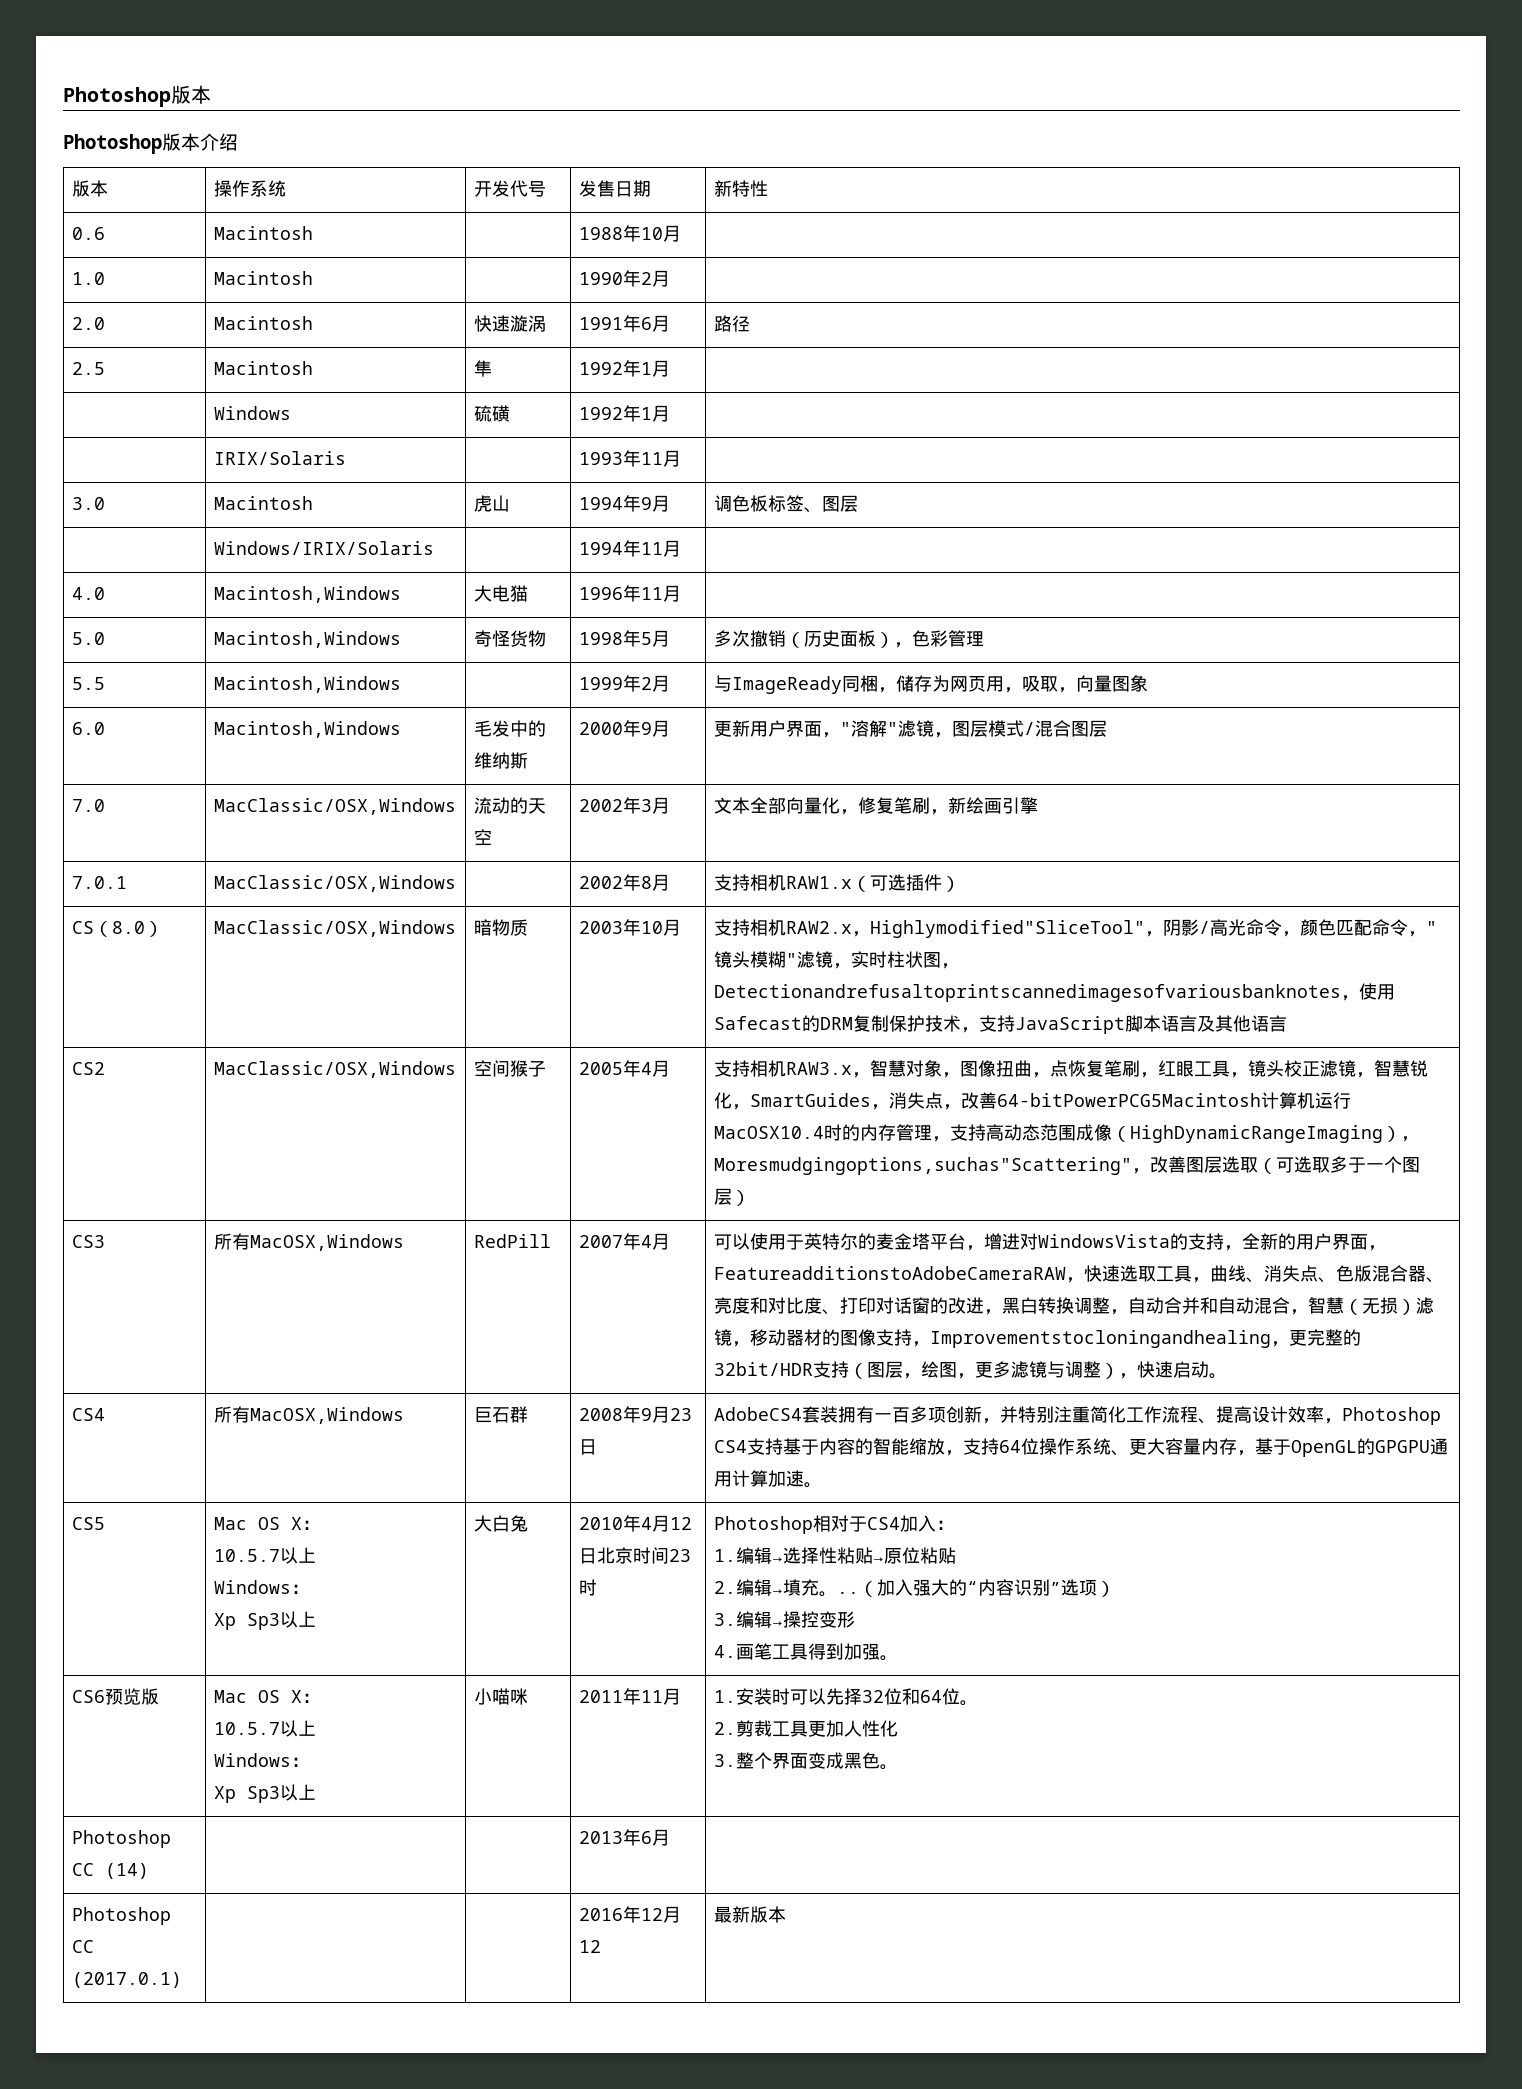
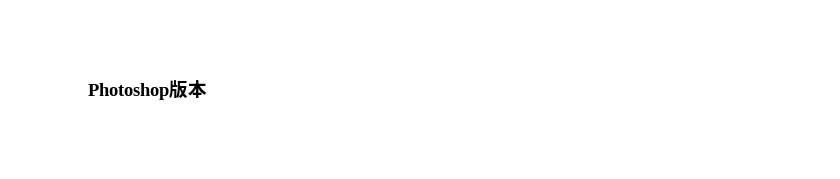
[63,85,211,107] [63,133,238,154] [71,180,108,197] [213,180,286,197] [473,180,546,197] [578,180,651,197] [713,180,768,197] [71,227,105,240] [213,226,313,240] [578,225,681,242] [71,272,105,285] [213,271,313,285] [578,270,670,287] [71,317,105,330] [213,316,313,330] [473,315,546,332] [578,315,670,332] [713,315,750,332] [71,362,105,375] [213,361,313,375] [473,360,492,377] [578,360,670,377] [213,406,291,420] [473,405,510,422] [578,405,670,422] [213,451,346,465] [578,450,681,467] [71,497,105,510] [213,496,313,510] [473,495,510,512] [578,495,670,512] [713,495,858,513] [213,541,434,555] [578,540,681,557] [71,587,105,600] [213,586,401,603] [473,585,528,602] [578,585,681,602] [71,632,105,645] [213,631,401,648] [473,630,546,647] [578,630,670,647] [713,630,984,648] [71,677,105,690] [213,676,401,693] [578,675,670,692] [713,675,1148,694] [71,722,105,735] [213,721,401,738] [473,720,546,737] [473,752,528,769] [578,720,670,737] [713,720,1107,738] [71,799,105,812] [213,798,456,815] [473,797,546,814] [473,829,492,846] [578,797,670,814] [713,797,1038,815] [71,876,127,889] [213,875,456,892] [578,874,670,891] [713,874,960,892] [71,921,163,937] [213,920,456,937] [473,919,528,936] [578,919,681,936] [713,919,1437,938] [713,951,959,969] [713,983,1395,1002] [713,1015,1287,1034] [71,1062,105,1075] [213,1061,456,1078] [473,1060,546,1077] [578,1060,670,1077] [713,1060,1428,1078] [713,1092,1351,1110] [713,1124,1419,1143] [713,1156,1420,1175] [713,1188,750,1206] [71,1235,105,1248] [213,1233,404,1251] [473,1234,551,1248] [578,1233,670,1250] [713,1233,1386,1251] [713,1265,1444,1283] [713,1297,1434,1315] [713,1329,1361,1348] [713,1361,1227,1379] [71,1408,105,1421] [213,1406,404,1424] [473,1406,528,1423] [578,1406,692,1423] [578,1439,597,1455] [713,1406,1441,1425] [713,1438,1448,1457] [713,1470,822,1488] [71,1517,105,1530] [213,1517,320,1530] [213,1547,316,1564] [213,1580,309,1594] [213,1611,316,1630] [473,1515,528,1532] [578,1515,692,1532] [578,1547,691,1564] [578,1579,597,1596] [713,1515,954,1534] [713,1547,956,1564] [713,1579,1115,1597] [713,1611,855,1628] [713,1643,898,1661] [71,1688,159,1705] [213,1690,320,1703] [213,1720,316,1737] [213,1753,309,1767] [213,1784,316,1803] [473,1688,528,1705] [578,1688,681,1705] [713,1688,978,1706] [713,1720,898,1737] [713,1752,898,1770] [71,1830,171,1848] [71,1863,149,1879] [578,1829,670,1846] [71,1907,171,1925] [71,1940,94,1953] [71,1972,182,1988] [578,1906,681,1923] [578,1940,601,1953] [713,1906,786,1923] Photoshop版本 // Photoshop版本介绍 // 版本 | 操作系统 | 开发代号 | 发售日期 | 新特性 // 0.6 | Macintosh | | 1988年10月 | // 1.0 | Macintosh | | 1990年2月 | // 2.0 | Macintosh | 快速漩涡 | 1991年6月 | 路径 // 2.5 | Macintosh | 隼 | 1992年1月 | // | Windows | 硫磺 | 1992年1月 | // | IRIX/Solaris | | 1993年11月 | // 3.0 | Macintosh | 虎山 | 1994年9月 | 调色板标签、图层 // | Windows/IRIX/Solaris | | 1994年11月 | // 4.0 | Macintosh,Windows | 大电猫 | 1996年11月 | // 5.0 | Macintosh,Windows | 奇怪货物 | 1998年5月 | 多次撤销（历史面板），色彩管理 // 5.5 | Macintosh,Windows | | 1999年2月 | 与ImageReady同梱，储存为网页用，吸取，向量图象 // 6.0 | Macintosh,Windows | 毛发中的维纳斯 | 2000年9月 | 更新用户界面，"溶解"滤镜，图层模式/混合图层 // 7.0 | MacClassic/OSX,Windows | 流动的天空 | 2002年3月 | 文本全部向量化，修复笔刷，新绘画引擎 // 7.0.1 | MacClassic/OSX,Windows | | 2002年8月 | 支持相机RAW1.x（可选插件） // CS（8.0） | MacClassic/OSX,Windows | 暗物质 | 2003年10月 | 支持相机RAW2.x，Highlymodified"SliceTool"，阴影/高光命令，颜色匹配命令，"镜头模糊"滤镜，实时柱状图，Detectionandrefusaltoprintscannedimagesofvariousbanknotes，使用Safecast的DRM复制保护技术，支持JavaScript脚本语言及其他语言 // CS2 | MacClassic/OSX,Windows | 空间猴子 | 2005年4月 | 支持相机RAW3.x，智慧对象，图像扭曲，点恢复笔刷，红眼工具，镜头校正滤镜，智慧锐化，SmartGuides，消失点，改善64-bitPowerPCG5Macintosh计算机运行MacOSX10.4时的内存管理，支持高动态范围成像（HighDynamicRangeImaging），Moresmudgingoptions,suchas"Scattering"，改善图层选取（可选取多于一个图层） // CS3 | 所有MacOSX,Windows | RedPill | 2007年4月 | 可以使用于英特尔的麦金塔平台，增进对WindowsVista的支持，全新的用户界面，FeatureadditionstoAdobeCameraRAW，快速选取工具，曲线、消失点、色版混合器、亮度和对比度、打印对话窗的改进，黑白转换调整，自动合并和自动混合，智慧（无损）滤镜，移动器材的图像支持，Improvementstocloningandhealing，更完整的32bit/HDR支持（图层，绘图，更多滤镜与调整），快速启动。 // CS4 | 所有MacOSX,Windows | 巨石群 | 2008年9月23日 | AdobeCS4套装拥有一百多项创新，并特别注重简化工作流程、提高设计效率，Photoshop CS4支持基于内容的智能缩放，支持64位操作系统、更大容量内存，基于OpenGL的GPGPU通用计算加速。 // CS5 | Mac OS X： // 10.5.7以上 // Windows： // Xp Sp3以上 | 大白兔 | 2010年4月12日北京时间23时 | Photoshop相对于CS4加入： // 1.编辑→选择性粘贴→原位粘贴 // 2.编辑→填充。..（加入强大的“内容识别”选项） // 3.编辑→操控变形 // 4.画笔工具得到加强。 // CS6预览版 | Mac OS X： // 10.5.7以上 // Windows： // Xp Sp3以上 | 小喵咪 | 2011年11月 | 1.安装时可以先择32位和64位。 // 2.剪裁工具更加人性化 // 3.整个界面变成黑色。 // Photoshop CC (14) | | | 2013年6月 | // Photoshop CC (2017.0.1) | | | 2016年12月12 | 最新版本 -> [88,80,207,100] Photoshop版本

